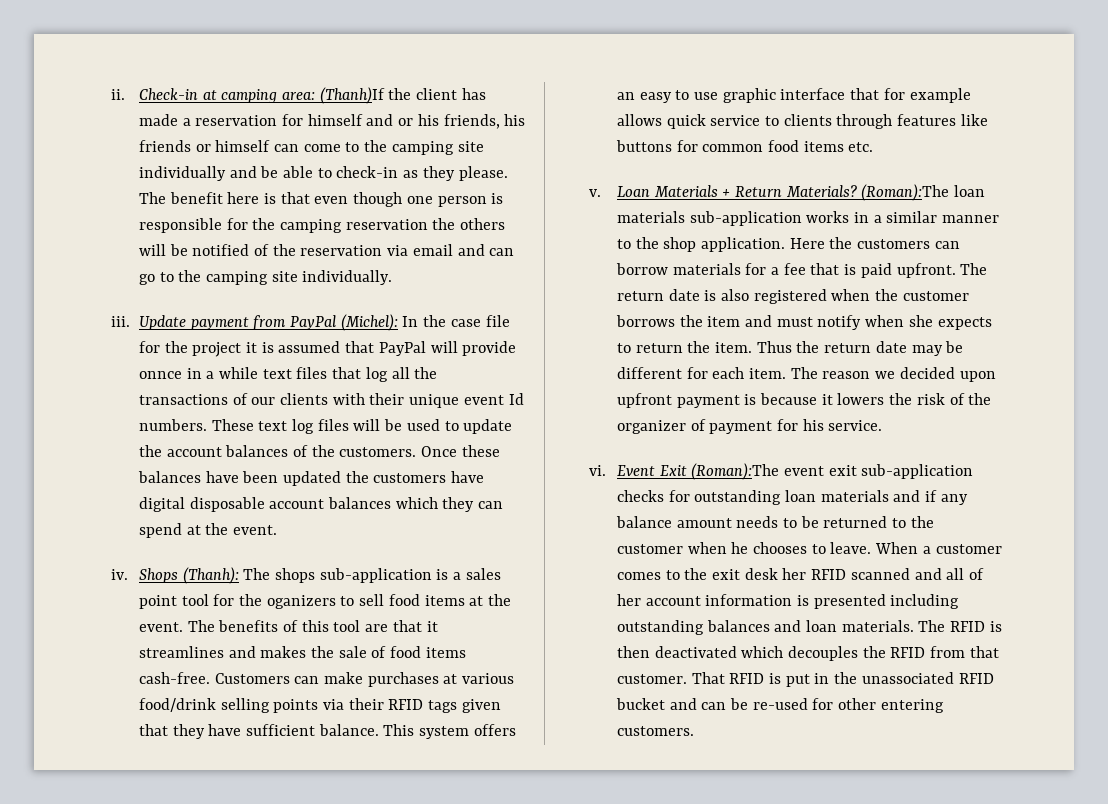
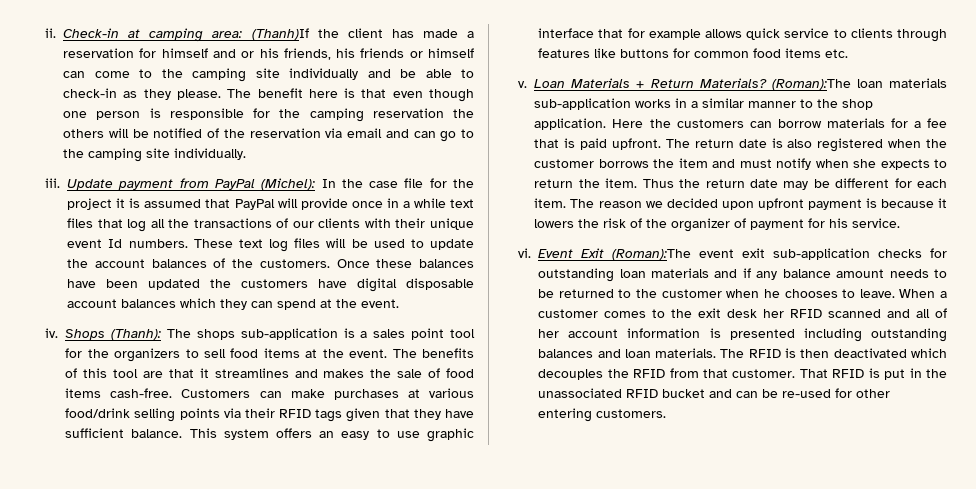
[138,371,182,379] onnce -> [351,201,383,208] once
[266,595,336,609] oganizers -> [114,348,181,362] organizers

